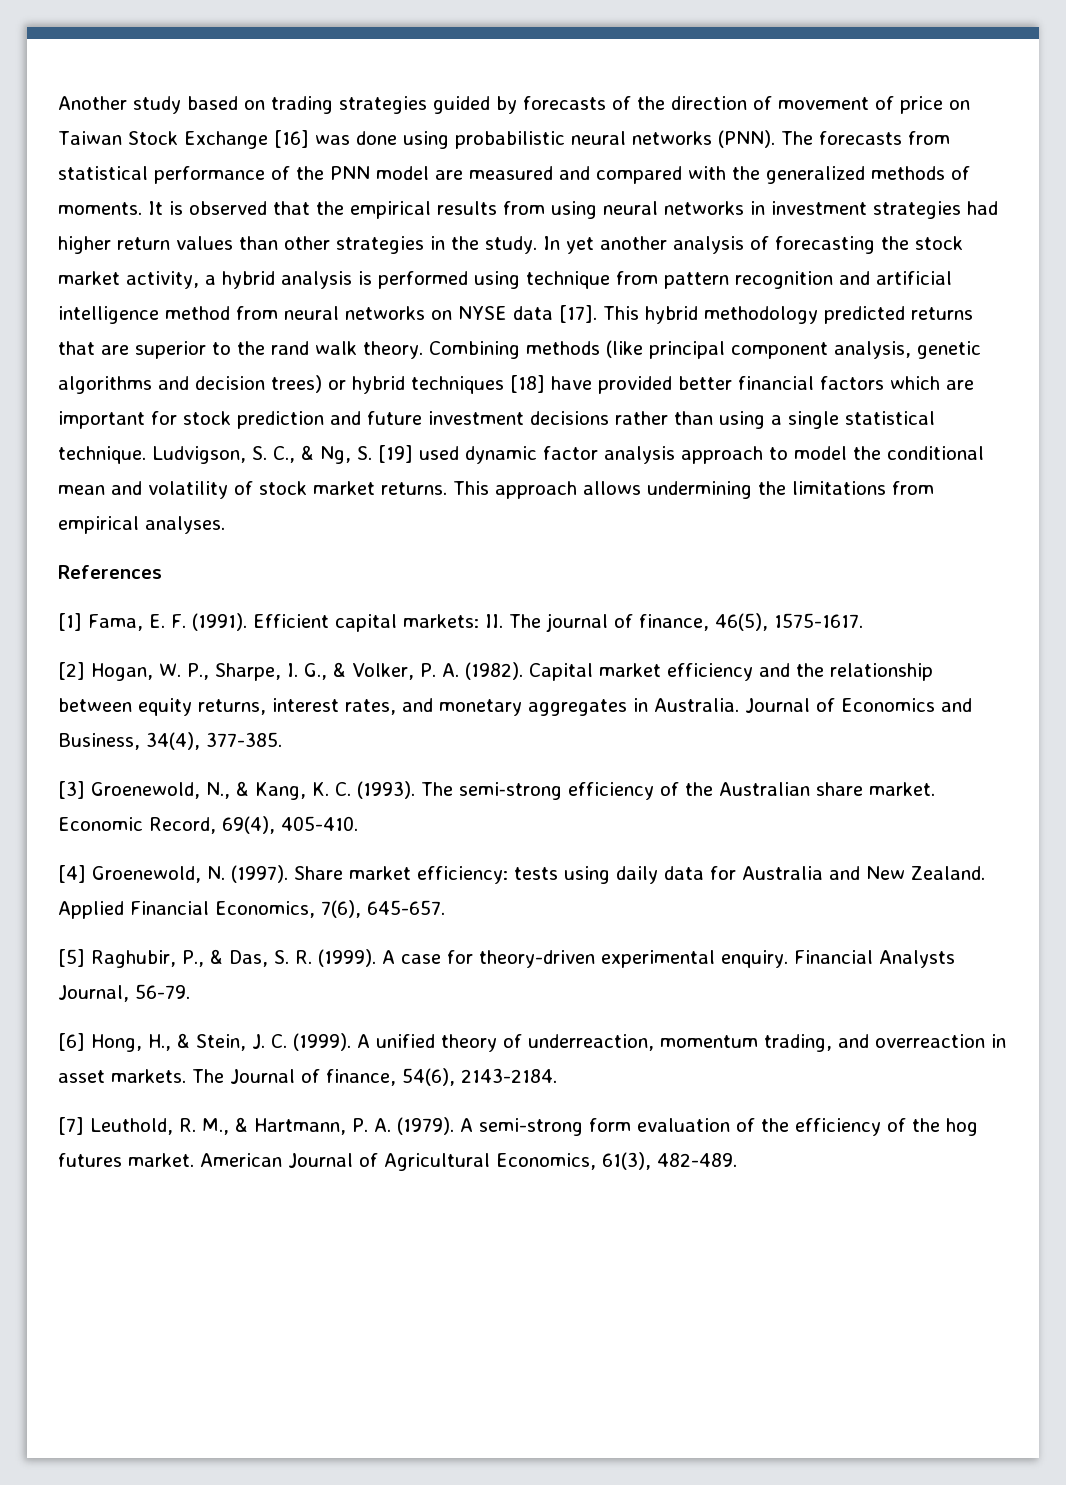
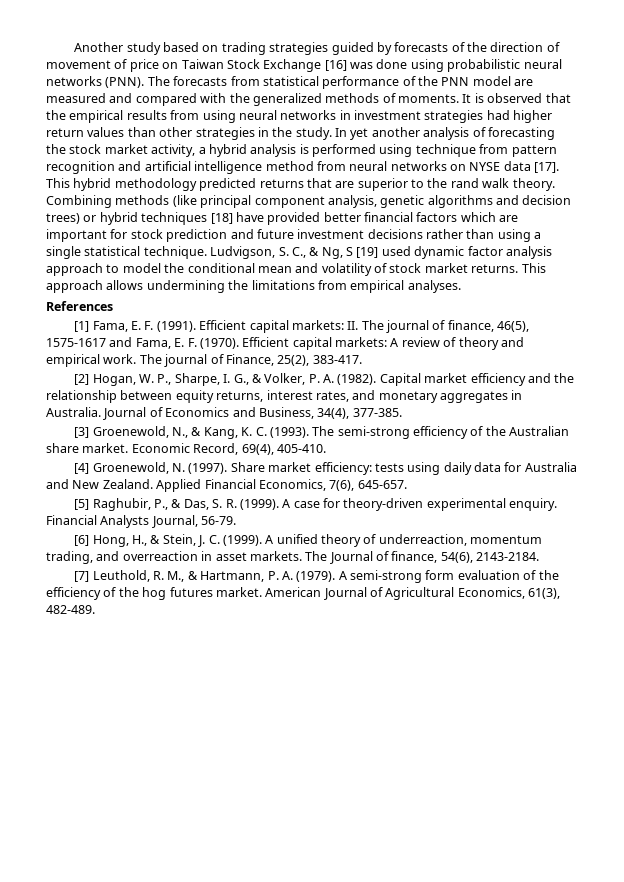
[357,446,372,460] S. -> [346,247,353,256] S
[773,613,863,628] 1575-1617. -> [46,337,524,350] [46,354,362,367] 1575-1617 and Fama, E. F. (1970). Efficient capital markets: A review of theory and empirical work. The journal of Finance, 25(2), 383-417.

